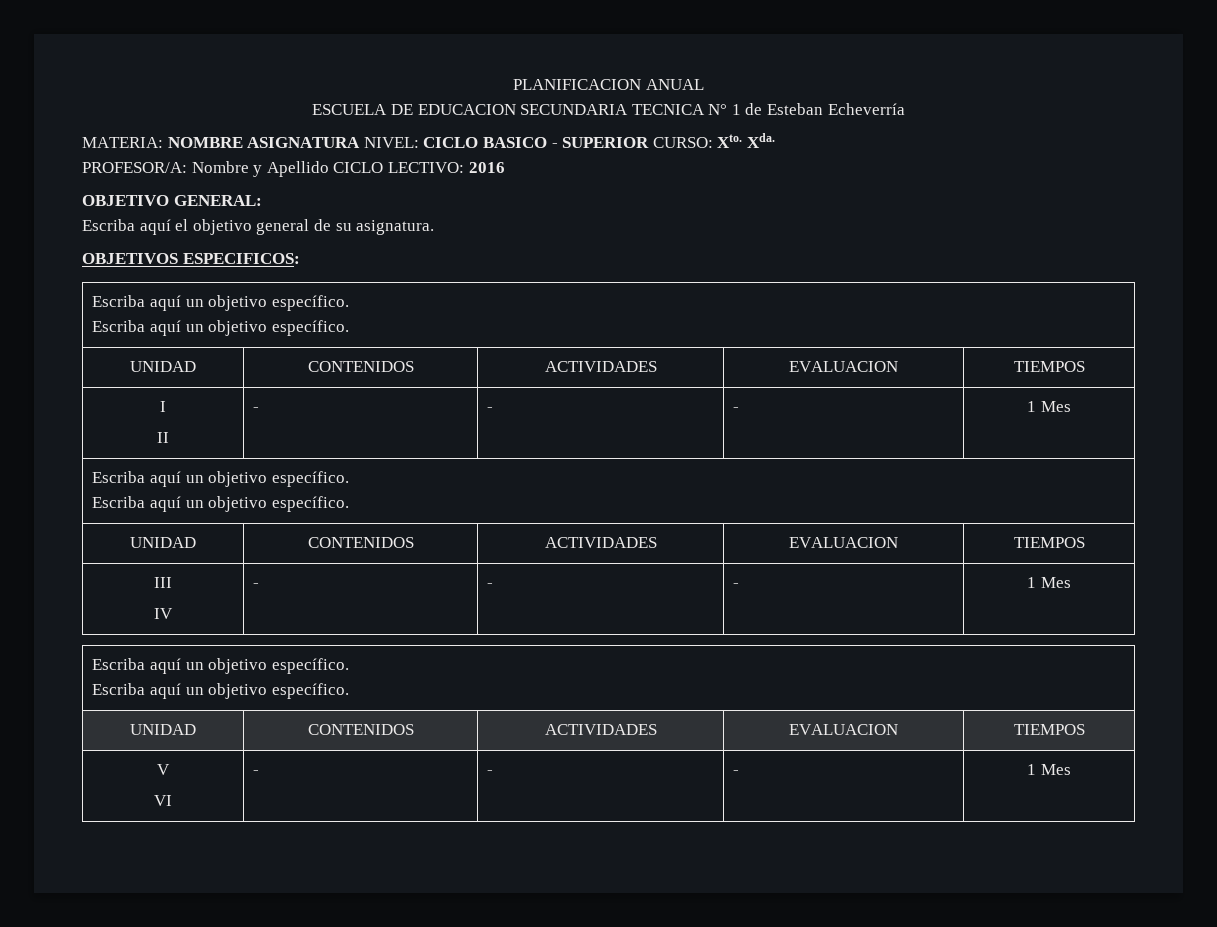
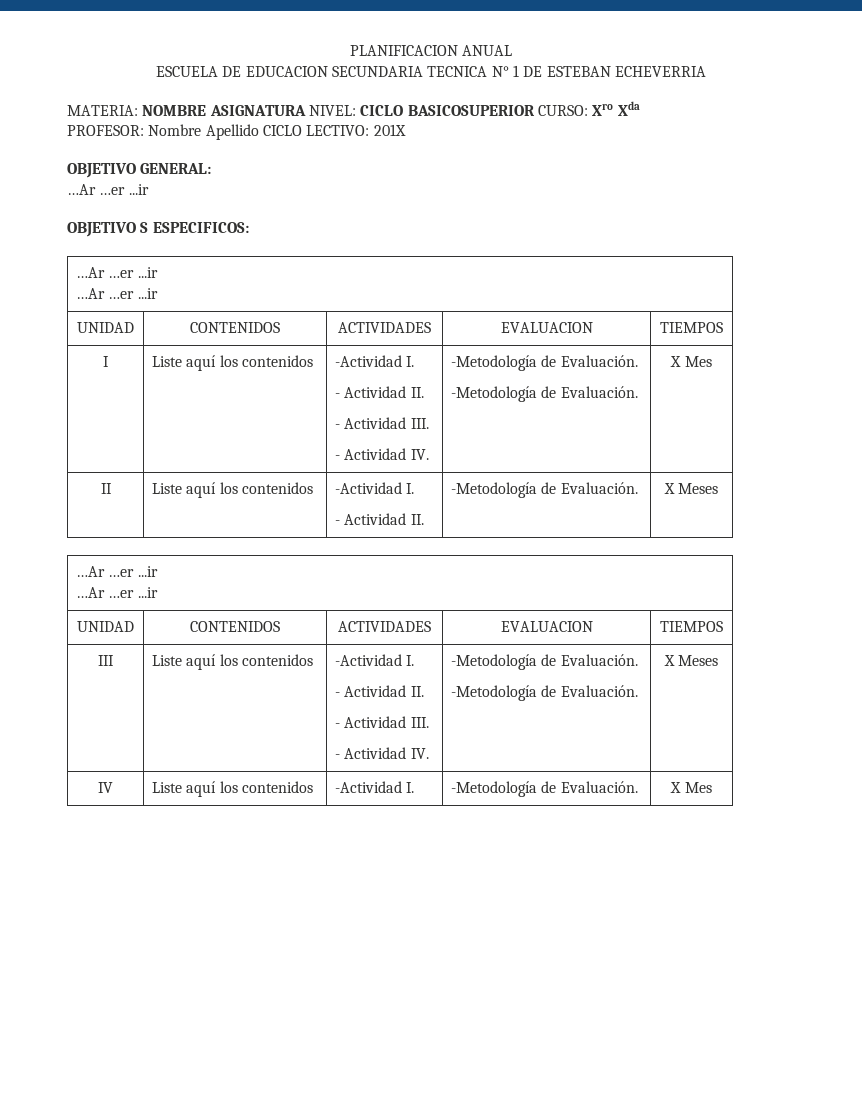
[745,103,905,115] de Esteban Echeverría -> [523,66,706,77] DE ESTEBAN ECHEVERRIA
[482,133,775,148] [82,161,263,177] BASICO - SUPERIOR CURSO: Xto. Xda. // PROFESOR/A: Nombre y -> [407,101,640,116] [67,124,202,136] BASICOSUPERIOR CURSO: Xro Xda // PROFESOR: Nombre
[468,162,505,173] 2016 -> [373,124,406,136] 201X
[82,219,435,235] [82,253,300,264] [92,295,349,311] [92,320,349,336] Escriba aquí el objetivo general de su asignatura. // OBJETIVOS ESPECIFICOS: // Escriba aquí un objetivo específico. // Escriba aquí un objetivo específico. -> [67,184,149,195] [67,222,249,237] [76,267,158,278] [76,288,158,299] …Ar …er ...ir // OBJETIVO S ESPECIFICOS: // …Ar …er ...ir // …Ar …er ...ir
[157,432,169,443] [253,407,260,412] [487,407,494,412] [733,407,740,412] [1027,401,1071,412] [92,471,349,487] [92,496,349,512] // II | - | - | - | 1 Mes // Escriba aquí un objetivo específico. // Escriba aquí un objetivo específico. -> [152,355,314,371] [335,355,415,367] [335,386,424,398] [335,417,429,429] [335,448,429,460] [451,355,638,371] [451,386,638,402] [670,356,712,367] [100,483,112,494] [152,482,314,498] [335,482,415,494] [335,513,424,525] [451,482,638,498] [663,483,719,494] [76,566,158,577] [76,587,158,598] | Liste aquí los contenidos | -Actividad I. // - Actividad II. // - Actividad III. // - Actividad IV. | -Metodología de Evaluación. // -Metodología de Evaluación. | X Mes // II | Liste aquí los contenidos | -Actividad I. // - Actividad II. | -Metodología de Evaluación. | X Meses // …Ar …er ...ir // …Ar …er ...ir
[154,608,173,619] [253,583,260,588] [487,583,494,588] [733,583,740,588] [1027,577,1071,588] [92,658,349,674] [92,683,349,699] [130,724,196,735] [307,724,414,735] [544,724,657,735] [789,724,898,735] [1013,724,1085,735] [157,764,170,775] [154,795,172,806] [253,770,260,775] [487,770,494,775] [733,770,740,775] [1027,764,1037,775] // IV | - | - | - | 1 Mes // Escriba aquí un objetivo específico. // Escriba aquí un objetivo específico. // UNIDAD | CONTENIDOS | ACTIVIDADES | EVALUACION | TIEMPOS // V // VI | - | - | - | 1 -> [152,654,314,670] [335,654,415,666] [335,685,424,697] [335,716,429,728] [335,747,429,759] [451,654,638,670] [451,685,638,701] [663,655,719,666] [98,782,113,793] [152,781,314,797] [335,781,415,793] [451,781,638,797] [670,782,682,793] | Liste aquí los contenidos | -Actividad I. // - Actividad II. // - Actividad III. // - Actividad IV. | -Metodología de Evaluación. // -Metodología de Evaluación. | X Meses // IV | Liste aquí los contenidos | -Actividad I. | -Metodología de Evaluación. | X

